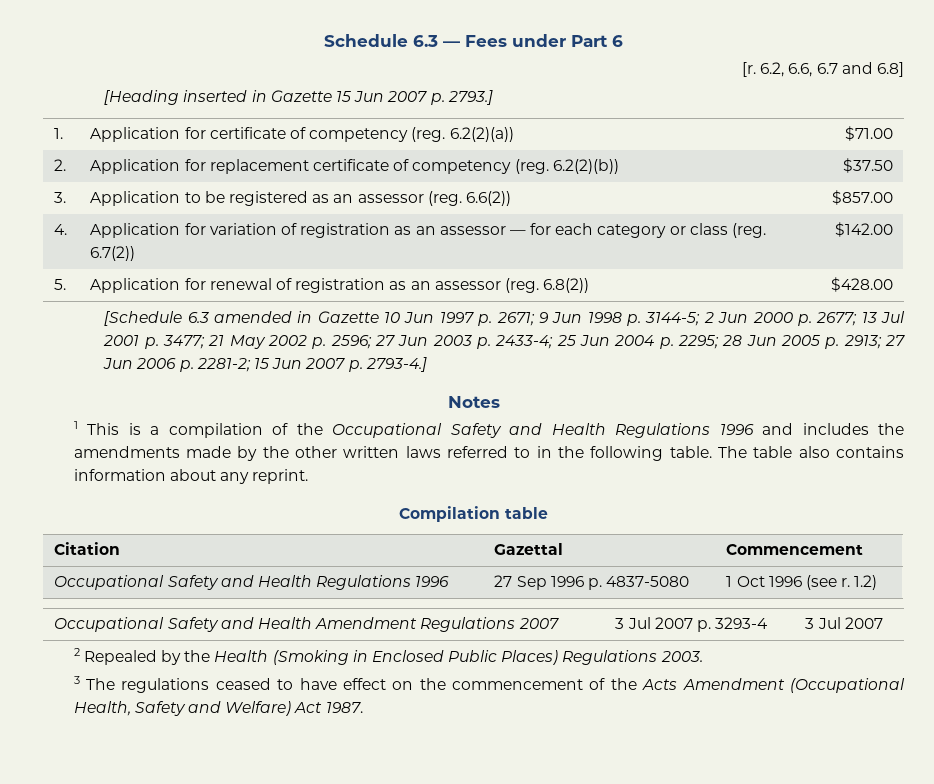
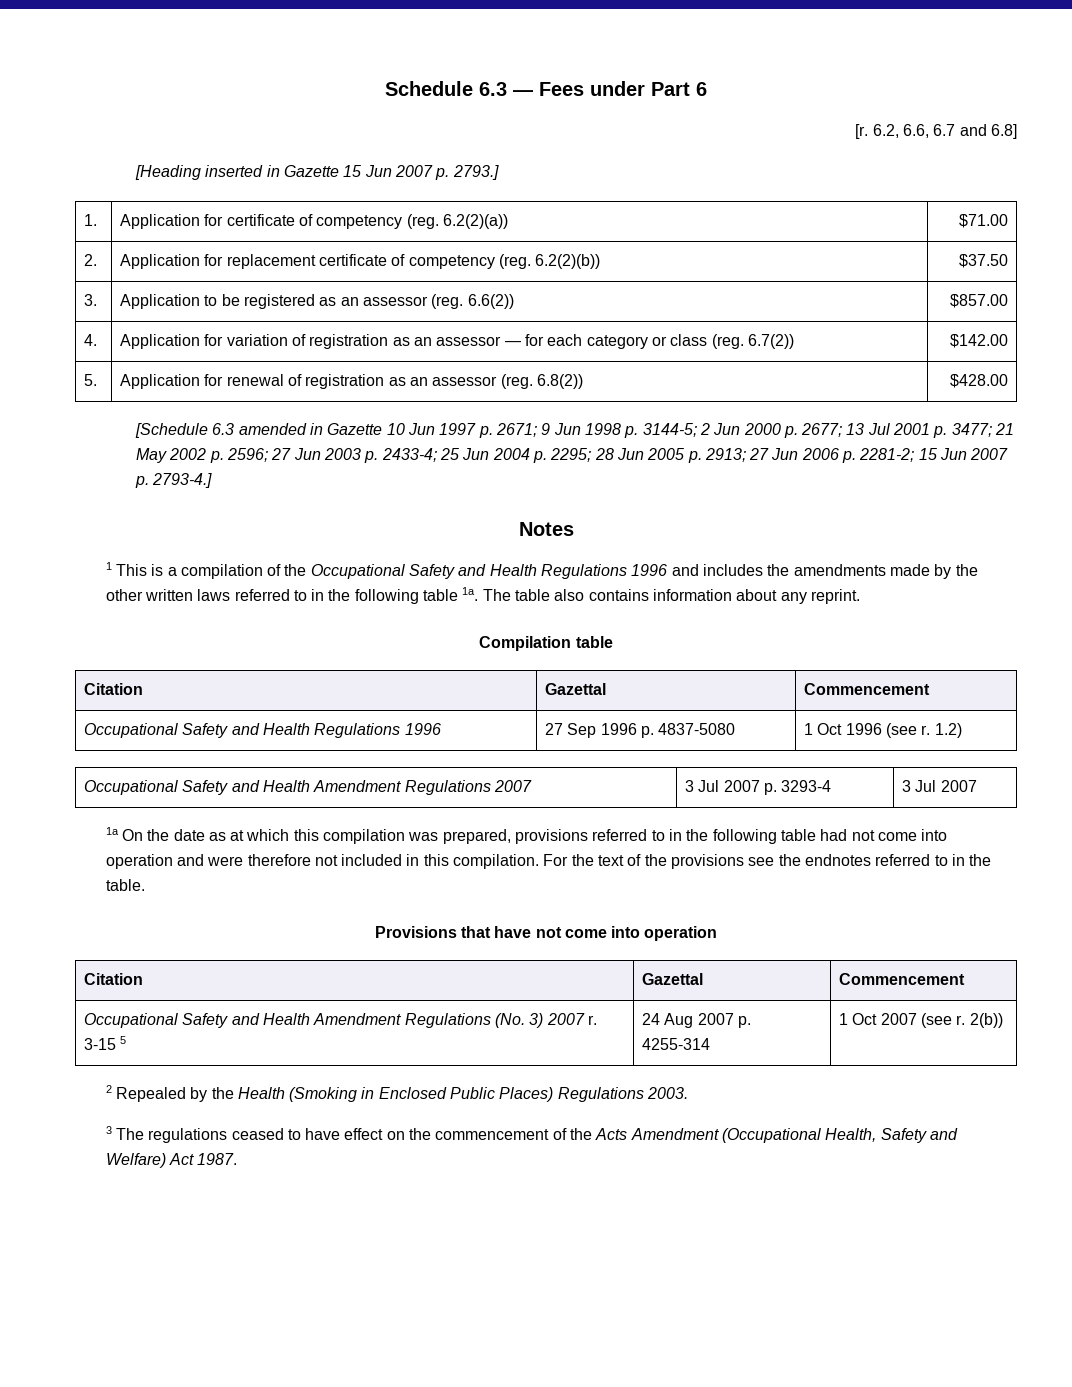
[669,446,712,458] table. -> [423,587,479,601] table 1a.
(883, 623) none -> [105,827,948,844] [105,854,992,869] [105,879,145,891] [374,926,718,941] [84,973,144,985] [642,973,704,985] [839,973,966,985] [84,1013,597,1028] [84,1036,127,1050] [642,1013,752,1028] [642,1038,711,1050] [839,1013,1003,1028] // 1a On the date as at which this compilation was prepared, provisions referred to in the following table had not come into operation and were therefore not included in this compilation. For the text of the provisions see the endnotes referred to in the table. // Provisions that have not come into operation // Citation | Gazettal | Commencement // Occupational Safety and Health Amendment Regulations (No. 3) 2007 r. 3-15 5 | 24 Aug 2007 p. 4255-314 | 1 Oct 2007 (see r. 2(b))

